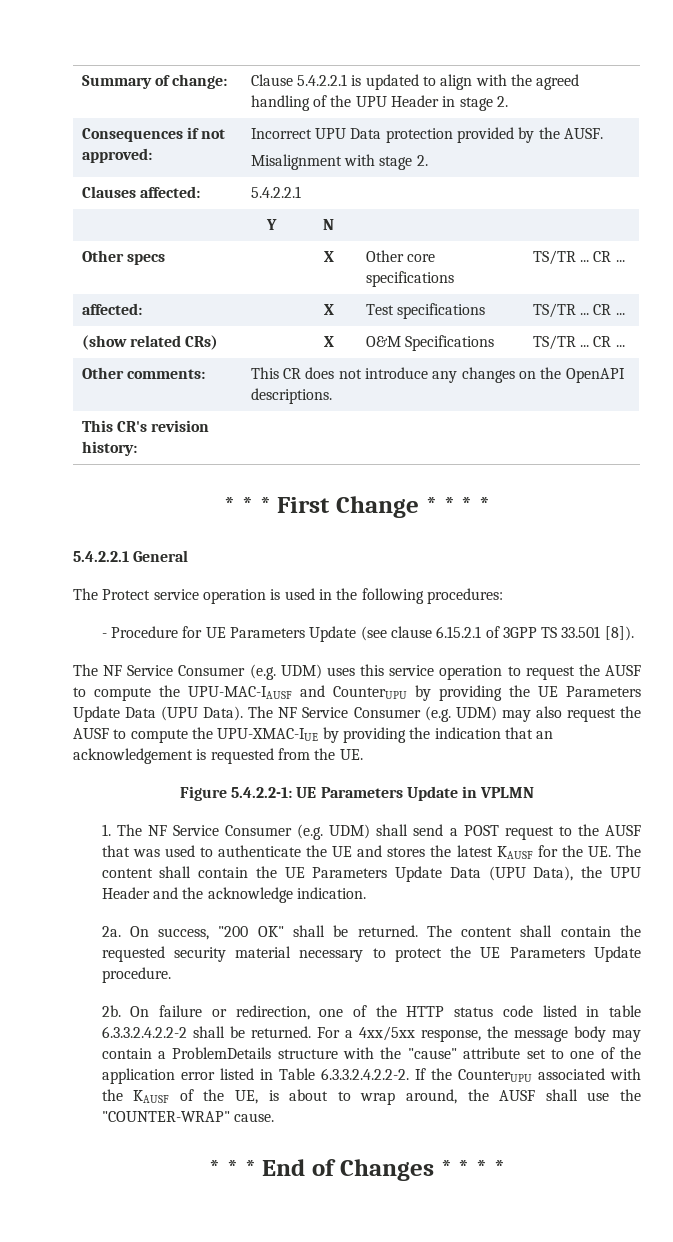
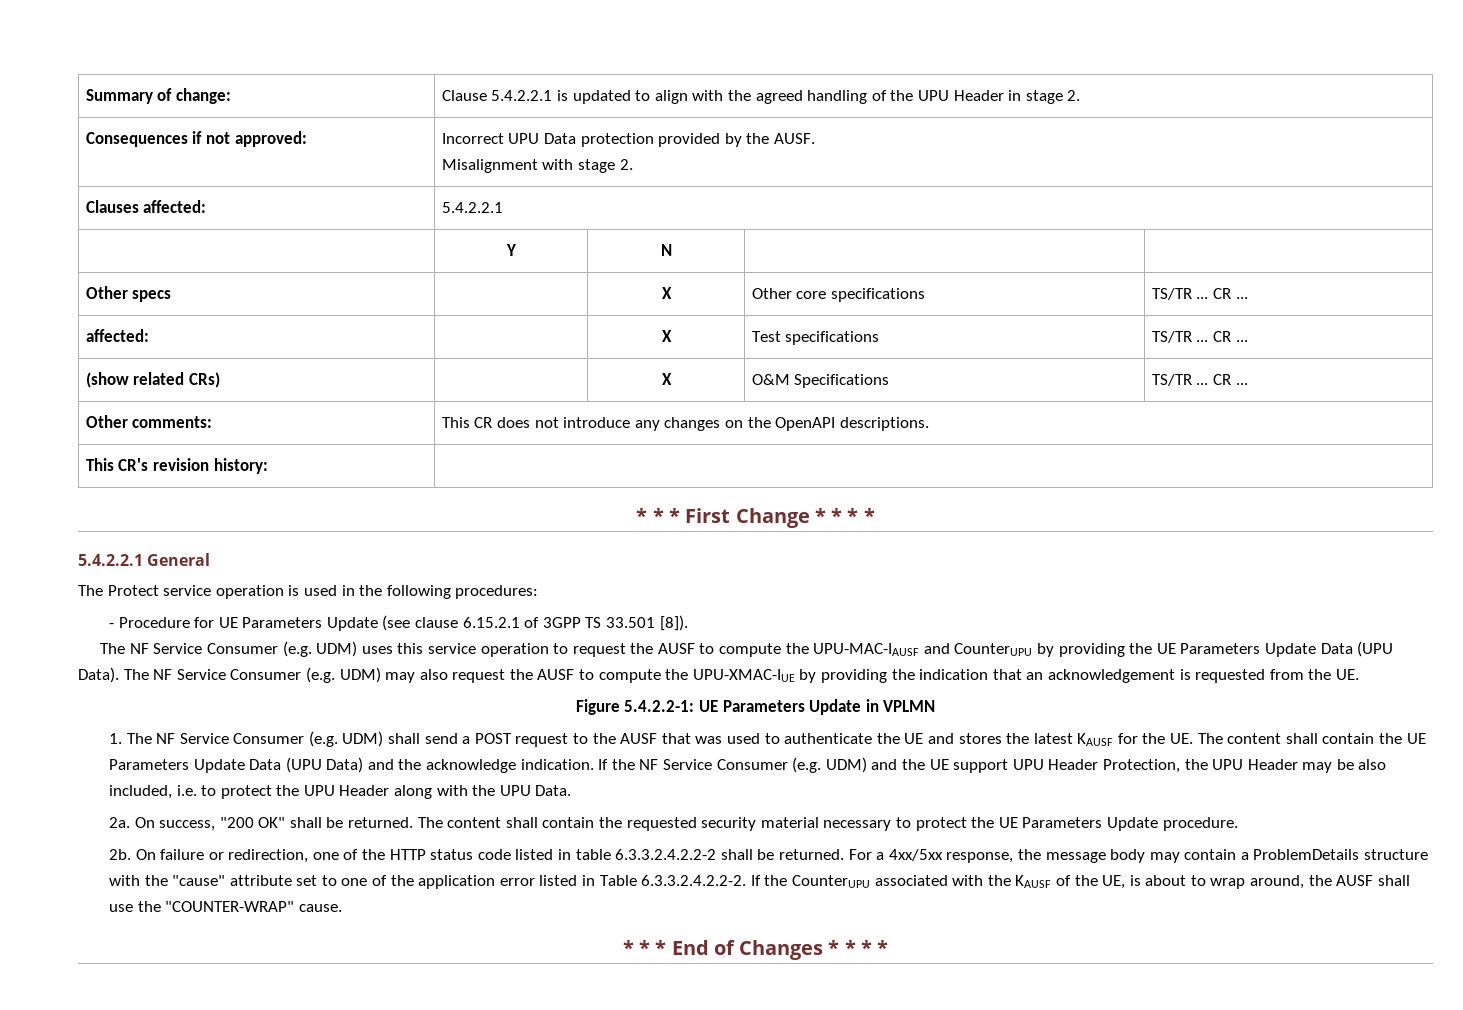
[533,866,641,881] [101,887,150,899] Data), the UPU Header -> [326,757,364,773] Data)
(366, 893) none -> [598,757,1387,773] [108,785,572,799] If the NF Service Consumer (e.g. UDM) and the UE support UPU Header Protection, the UPU Header may be also included, i.e. to protect the UPU Header along with the UPU Data.

